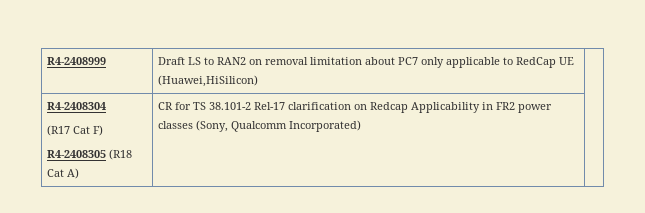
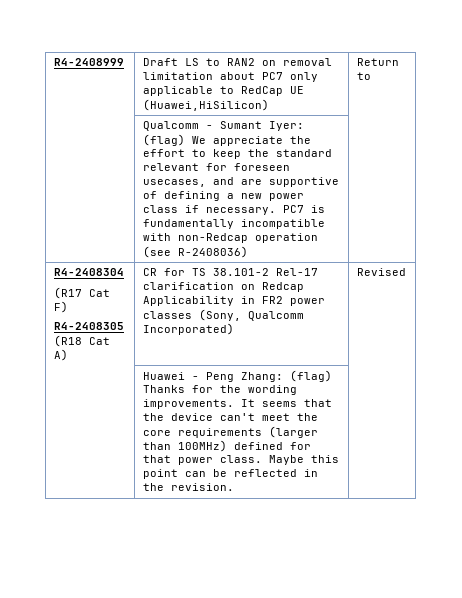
(259, 81) none -> [356,58,399,66] [356,72,371,80] [142,121,304,131] [142,134,311,146] [142,149,332,159] [142,163,290,171] [142,177,339,187] [142,191,304,201] [142,205,325,215] [142,219,325,229] [142,233,318,243] [142,246,248,258] | Return to // | Qualcomm - Sumant Iyer: (flag) We appreciate the effort to keep the standard relevant for foreseen usecases, and are supportive of defining a new power class if necessary. PC7 is fundamentally incompatible with non-Redcap operation (see R-2408036)
(362, 126) none -> [356,268,406,276] [142,370,332,382] [142,385,297,395] [142,399,332,409] [142,413,318,421] [142,426,318,438] [142,440,311,452] [142,455,339,465] [142,469,318,479] [142,483,234,491] | Revised // | Huawei - Peng Zhang: (flag) Thanks for the wording improvements. It seems that the device can't meet the core requirements (larger than 100MHz) defined for that power class. Maybe this point can be reflected in the revision.

